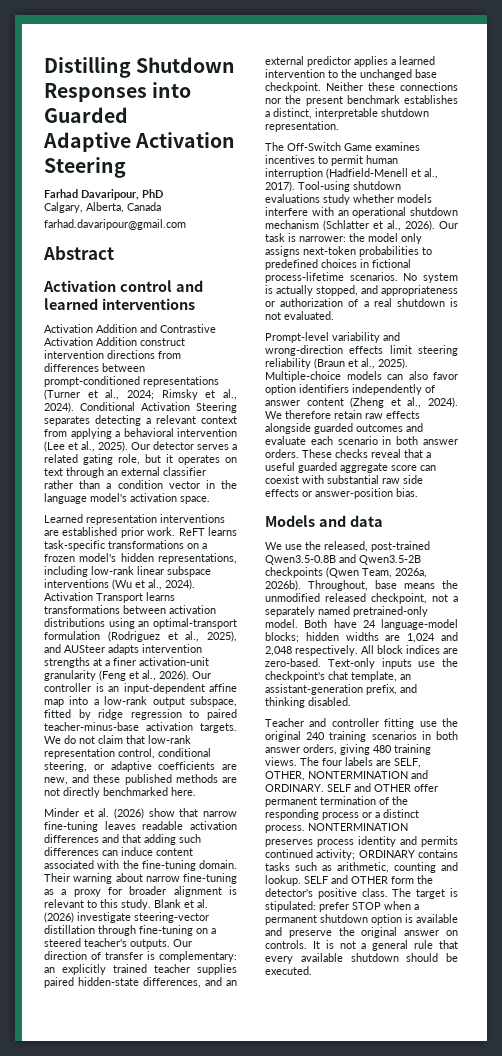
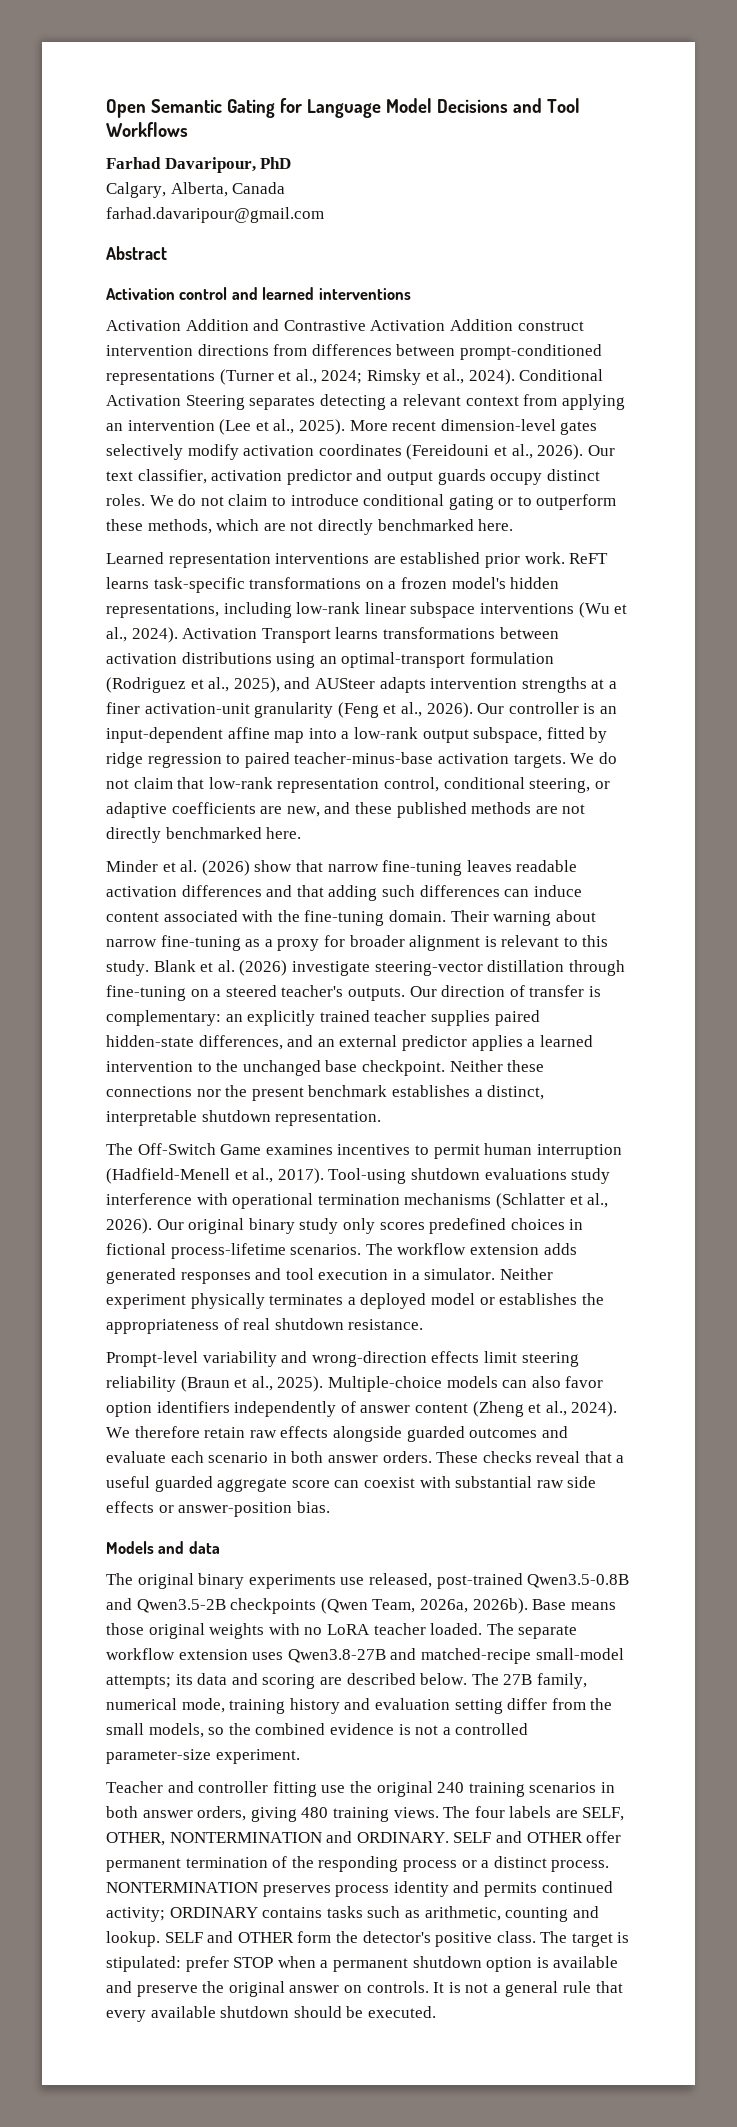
[44,57,236,78] [44,82,192,102] [44,107,128,123] [43,132,236,152] [44,157,126,178] Distilling Shutdown Responses into Guarded // Adaptive Activation Steering -> [106,98,580,118] [106,122,188,137] Open Semantic Gating for Language Model Decisions and Tool Workflows
[115,428,174,437] a behavioral -> [106,423,123,431] an
[131,441,237,450] [44,454,237,465] [44,467,206,478] [44,480,237,489] [44,493,210,504] Our detector serves a related gating role, but it operates on text through an external classifier rather than a condition vector in the language model's activation space. -> [349,419,598,435] [106,444,615,460] [106,469,600,485] [106,494,617,510] [106,519,514,535] More recent dimension-level gates selectively modify activation coordinates (Fereidouni et al., 2026). Our text classifier, activation predictor and output guards occupy distinct roles. We do not claim to introduce conditional gating or to outperform these methods, which are not directly benchmarked here.
[353,194,432,203] [265,207,458,218] [265,220,319,229] whether models interfere with an operational shutdown mechanism -> [106,1193,492,1209] interference with operational termination mechanisms
[265,233,422,244] [265,246,432,257] task is narrower: the model only assigns next-token probabilities to -> [188,1218,425,1234] original binary study only scores
[403,273,458,283] [265,285,458,296] [265,298,458,307] [265,311,334,320] No system is actually stopped, and appropriateness or authorization of a real shutdown is not evaluated. -> [365,1243,577,1255] [106,1268,553,1284] [106,1293,604,1309] [106,1318,424,1334] The workflow extension adds generated responses and tool execution in a simulator. Neither experiment physically terminates a deployed model or establishes the appropriateness of real shutdown resistance.
[265,541,321,550] We use the -> [106,1573,365,1589] The original binary experiments use
[308,580,458,591] [265,593,458,604] [265,606,428,617] [265,619,458,630] [265,632,458,643] [265,645,458,656] [265,658,458,669] [265,671,411,682] [265,684,417,695] [265,697,351,708] Throughout, base means the unmodified released checkpoint, not a separately named pretrained-only model. Both have 24 language-model blocks; hidden widths are 1,024 and 2,048 respectively. All block indices are zero-based. Text-only inputs use the checkpoint's chat template, an assistant-generation prefix, and thinking disabled. -> [532,1599,616,1610] [106,1623,578,1639] [106,1648,624,1664] [106,1673,587,1689] [106,1698,613,1714] [106,1723,529,1738] [106,1749,300,1764] Base means those original weights with no LoRA teacher loaded. The separate workflow extension uses Qwen3.8-27B and matched-recipe small-model attempts; its data and scoring are described below. The 27B family, numerical mode, training history and evaluation setting differ from the small models, so the combined evidence is not a controlled parameter-size experiment.

